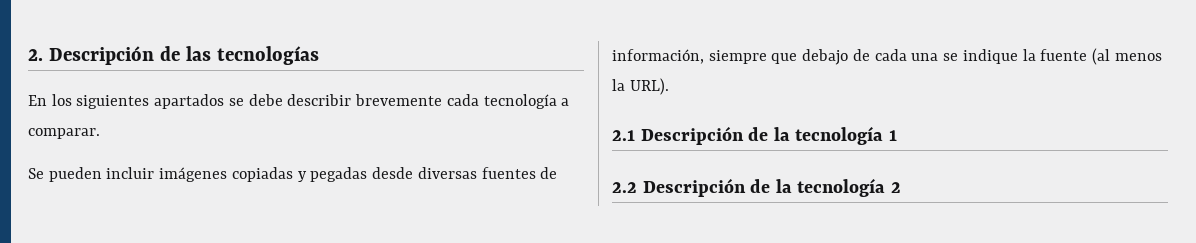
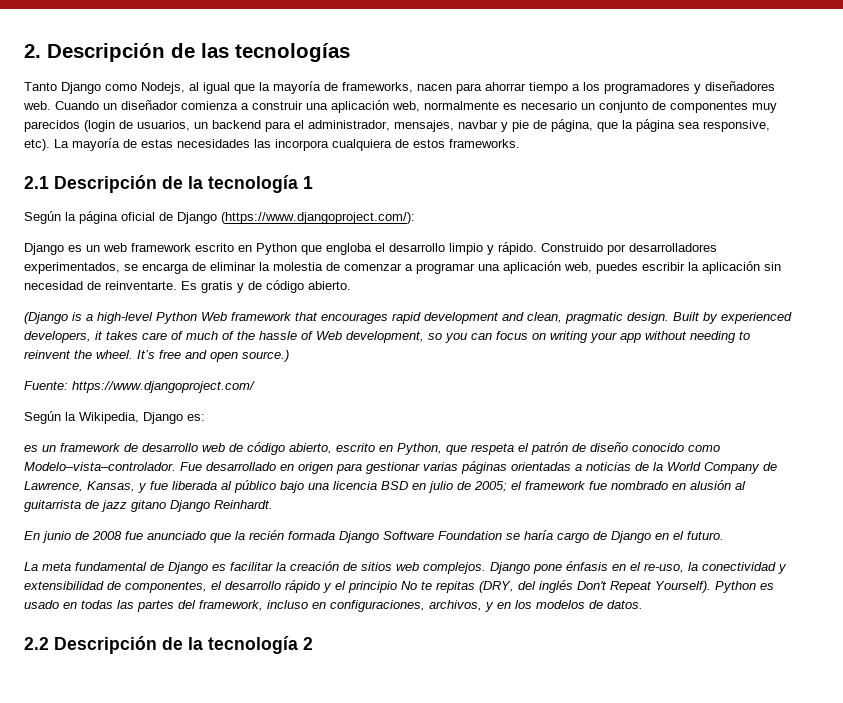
[28,94,570,109] [28,128,100,139] [28,167,558,182] [612,48,1162,65] [612,78,669,95] En los siguientes apartados se debe describir brevemente cada tecnología a comparar. // Se pueden incluir imágenes copiadas y pegadas desde diversas fuentes de información, siempre que debajo de cada una se indique la fuente (al menos la URL). -> [24,81,775,94] [23,100,777,113] [24,119,770,132] [24,138,520,151] Tanto Django como Nodejs, al igual que la mayoría de frameworks, nacen para ahorrar tiempo a los programadores y diseñadores web. Cuando un diseñador comienza a construir una aplicación web, normalmente es necesario un conjunto de componentes muy parecidos (login de usuarios, un backend para el administrador, mensajes, navbar y pie de página, que la página sea responsive, etc). La mayoría de estas necesidades las incorpora cualquiera de estos frameworks.
(897, 135) none -> [24,211,415,224] [24,242,717,255] [24,261,781,274] [24,280,351,293] [24,312,792,324] [24,331,750,343] [24,350,289,362] [24,381,255,393] [24,411,205,424] [24,442,720,455] [24,461,777,474] [24,480,746,493] [24,500,273,512] [24,530,724,543] [24,561,787,574] [24,580,774,593] [24,600,643,612] // Según la página oficial de Django (https://www.djangoproject.com/): // Django es un web framework escrito en Python que engloba el desarrollo limpio y rápido. Construido por desarrolladores experimentados, se encarga de eliminar la molestia de comenzar a programar una aplicación web, puedes escribir la aplicación sin necesidad de reinventarte. Es gratis y de código abierto. // (Django is a high-level Python Web framework that encourages rapid development and clean, pragmatic design. Built by experienced developers, it takes care of much of the hassle of Web development, so you can focus on writing your app without needing to reinvent the wheel. It’s free and open source.) // Fuente: https://www.djangoproject.com/ // Según la Wikipedia, Django es: // es un framework de desarrollo web de código abierto, escrito en Python, que respeta el patrón de diseño conocido como Modelo–vista–controlador. Fue desarrollado en origen para gestionar varias páginas orientadas a noticias de la World Company de Lawrence, Kansas, y fue liberada al público bajo una licencia BSD en julio de 2005; el framework fue nombrado en alusión al guitarrista de jazz gitano Django Reinhardt. // En junio de 2008 fue anunciado que la recién formada Django Software Foundation se haría cargo de Django en el futuro. // La meta fundamental de Django es facilitar la creación de sitios web complejos. Django pone énfasis en el re-uso, la conectividad y extensibilidad de componentes, el desarrollo rápido y el principio No te repitas (DRY, del inglés Don't Repeat Yourself). Python es usado en todas las partes del framework, incluso en configuraciones, archivos, y en los modelos de datos.

